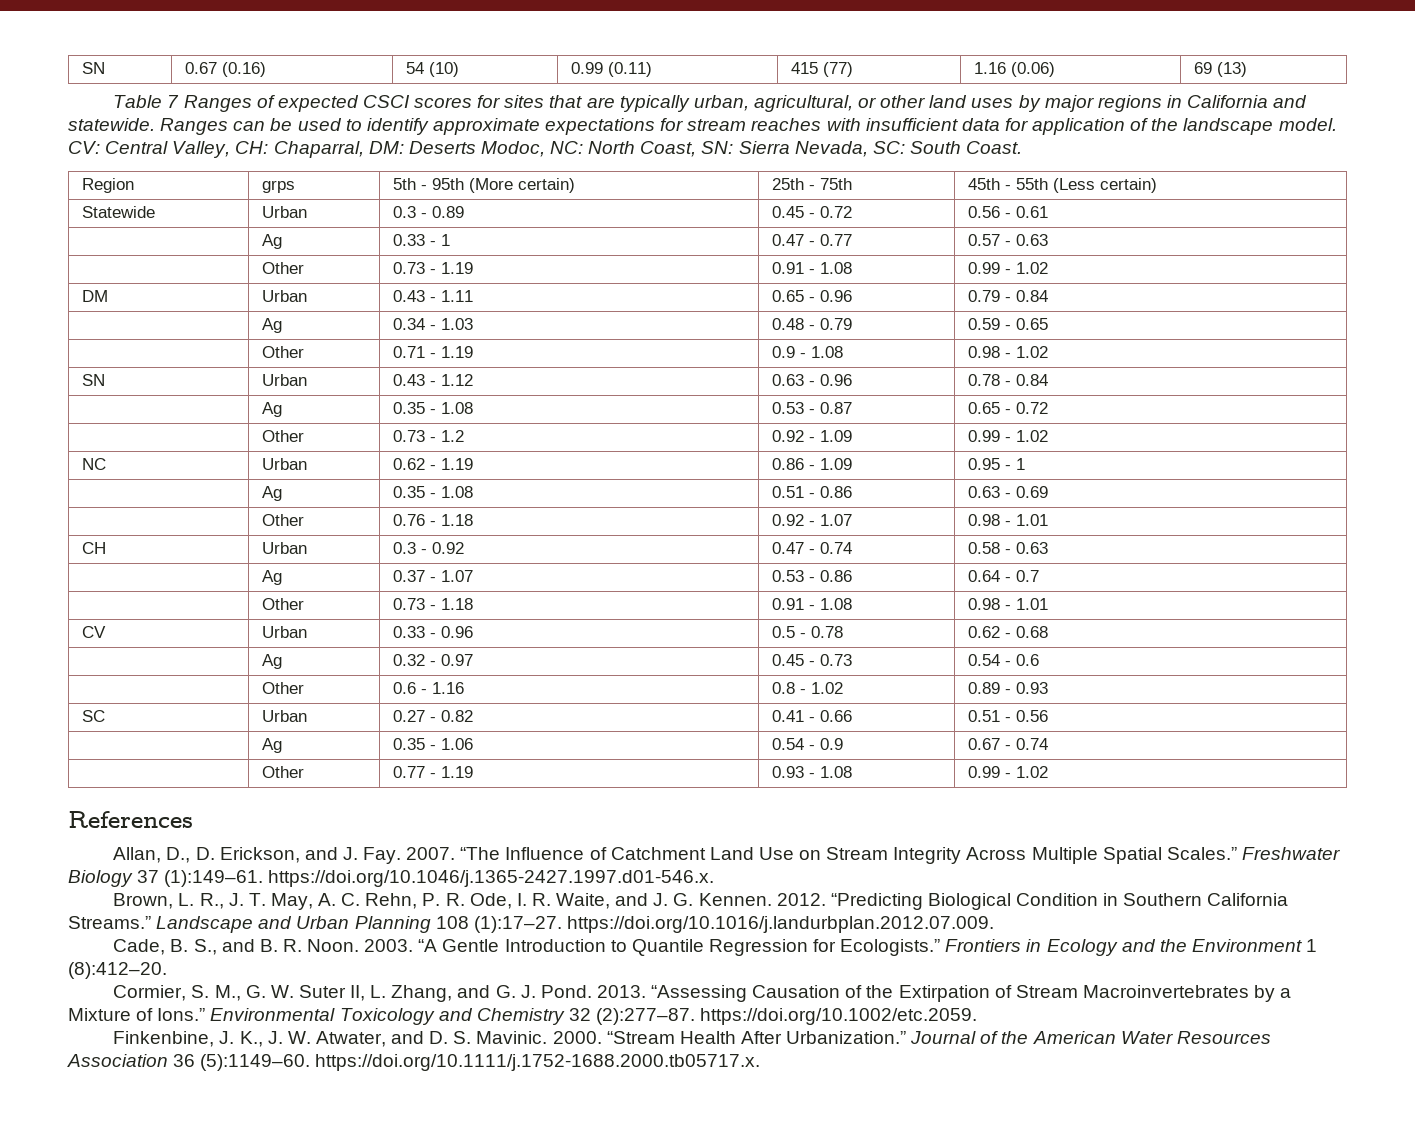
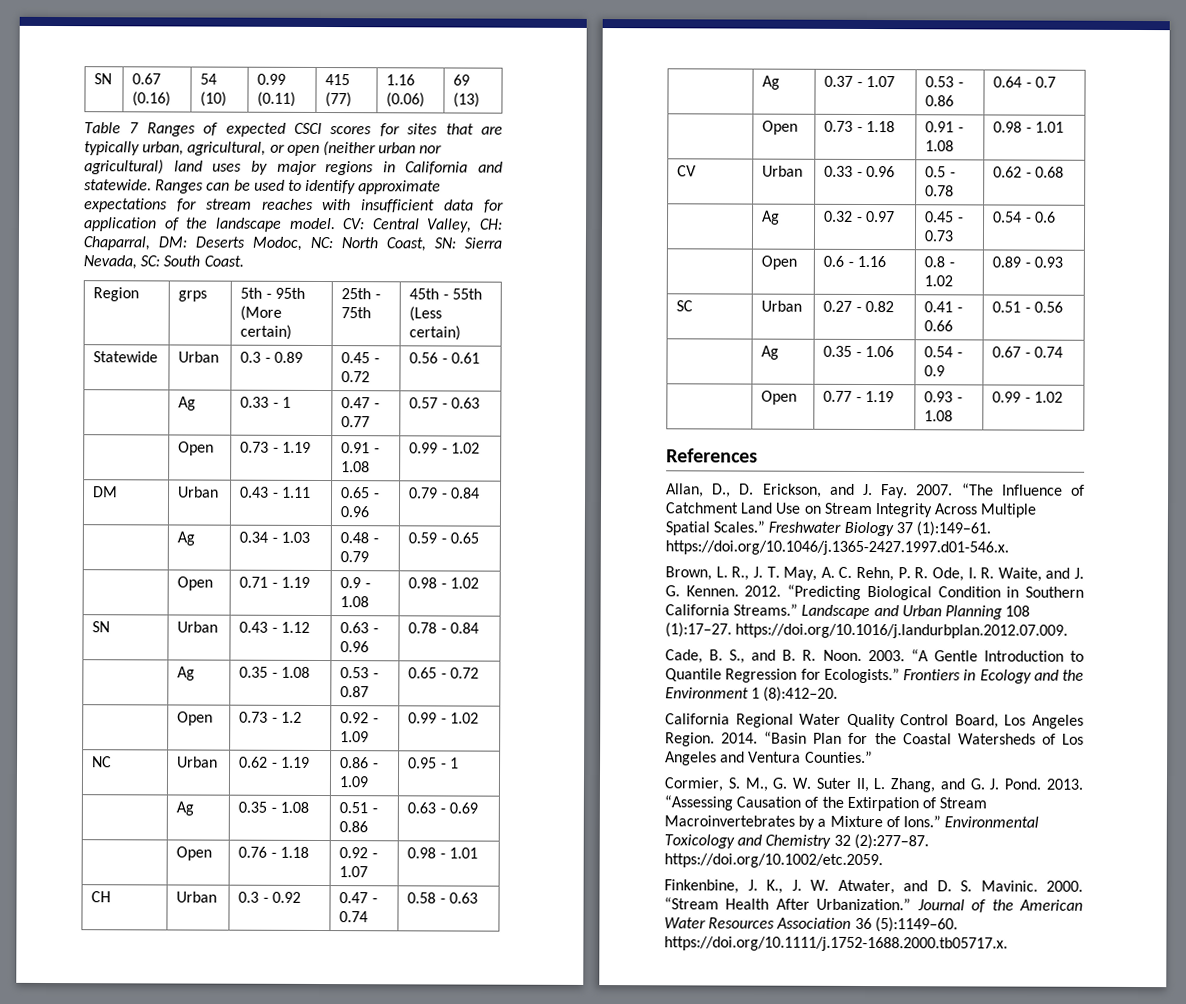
[880,95,926,108] other -> [286,141,443,157] [84,159,164,175] open (neither urban nor agricultural)
[262,262,305,274] Other -> [178,441,215,456] Open
[262,346,305,358] Other -> [177,576,214,591] Open
[262,430,305,442] Other -> [177,711,214,726] Open
[262,514,305,526] Other -> [176,846,213,861] Open
[262,598,305,610] Other -> [762,120,799,135] Open
[262,682,305,694] Other -> [761,255,798,270] Open
[262,766,305,778] Other -> [761,390,798,405] Open
(167, 970) none -> [665,713,1084,729] [665,731,1084,747] [665,750,873,766] // California Regional Water Quality Control Board, Los Angeles Region. 2014. “Basin Plan for the Coastal Watersheds of Los Angeles and Ventura Counties.”

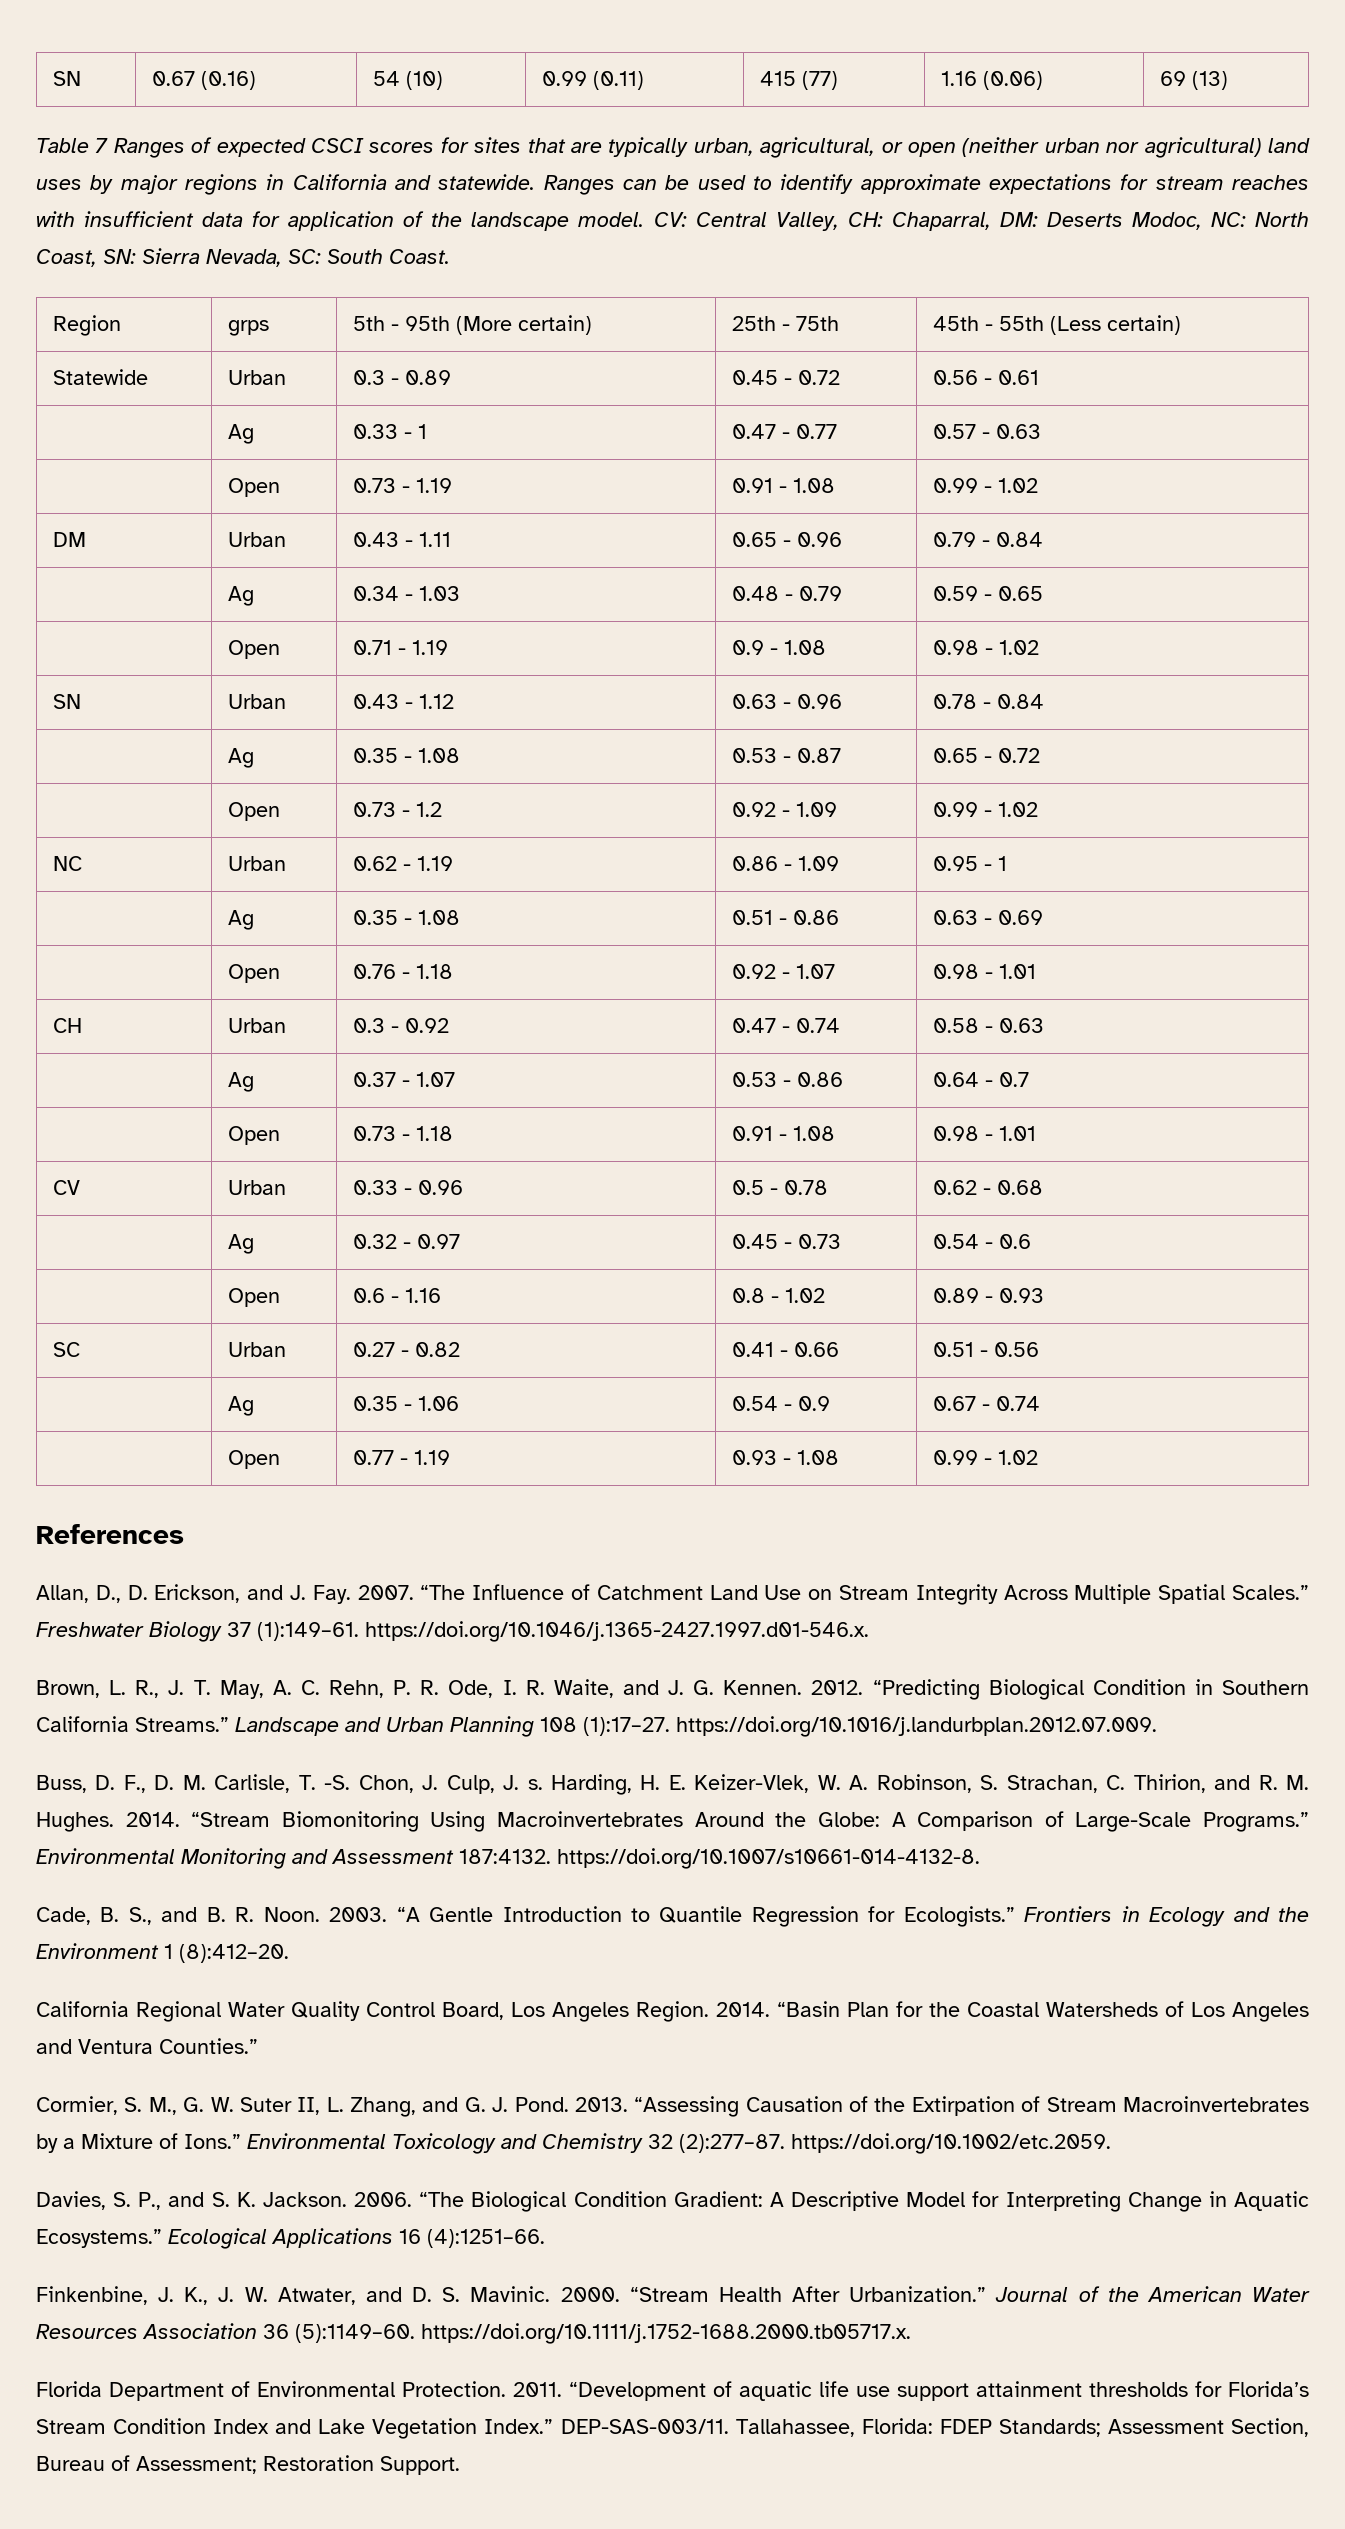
(1069, 631) none -> [36,1774,1310,1795] [36,1811,1309,1832] [36,1848,980,1869] // Buss, D. F., D. M. Carlisle, T. -S. Chon, J. Culp, J. s. Harding, H. E. Keizer-Vlek, W. A. Robinson, S. Strachan, C. Thirion, and R. M. Hughes. 2014. “Stream Biomonitoring Using Macroinvertebrates Around the Globe: A Comparison of Large-Scale Programs.” Environmental Monitoring and Assessment 187:4132. https://doi.org/10.1007/s10661-014-4132-8.
(883, 861) none -> [36,2191,1309,2212] [36,2228,545,2249] // Davies, S. P., and S. K. Jackson. 2006. “The Biological Condition Gradient: A Descriptive Model for Interpreting Change in Aquatic Ecosystems.” Ecological Applications 16 (4):1251–66.
(1008, 944) none -> [36,2381,1309,2401] [36,2418,1310,2439] [36,2455,460,2475] // Florida Department of Environmental Protection. 2011. “Development of aquatic life use support attainment thresholds for Florida’s Stream Condition Index and Lake Vegetation Index.” DEP-SAS-003/11. Tallahassee, Florida: FDEP Standards; Assessment Section, Bureau of Assessment; Restoration Support.

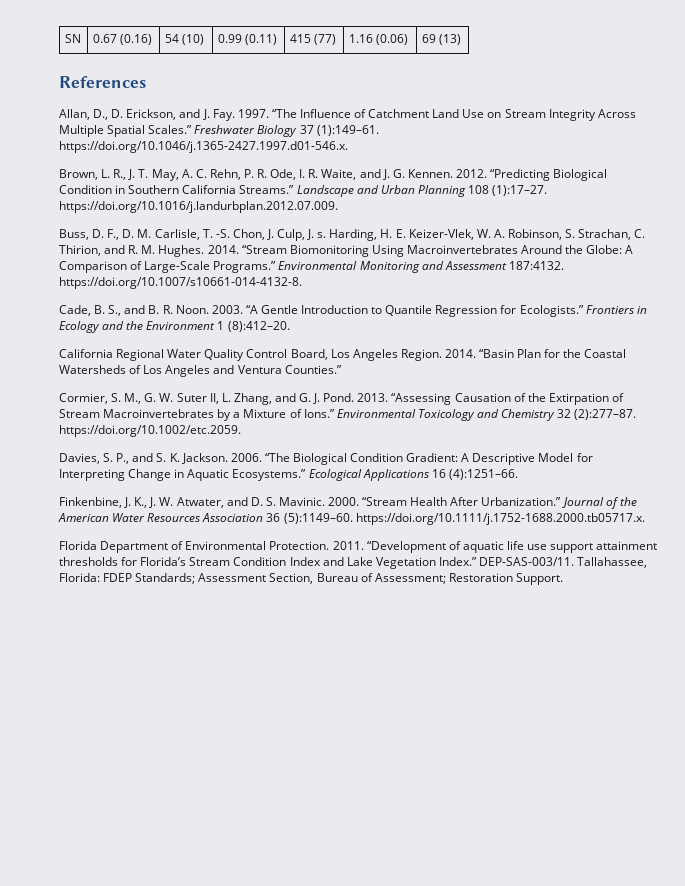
[36,137,1310,158] [36,174,1309,195] [36,211,1309,231] [36,248,450,267] [52,315,121,336] [227,320,269,336] [352,315,592,335] [731,316,839,331] [932,315,1181,335] [52,369,148,385] [227,370,286,385] [352,370,451,385] [731,370,840,385] [932,370,1039,385] [227,424,254,444] [352,424,427,439] [731,424,837,439] [932,424,1041,439] [227,478,280,497] [352,478,452,493] [731,478,835,493] [932,478,1038,493] [52,532,86,547] [227,532,286,547] [352,532,451,547] [731,532,842,547] [932,532,1043,547] [227,586,254,606] [352,586,460,601] [731,586,842,601] [932,586,1043,601] [227,640,280,659] [352,640,448,655] [731,640,826,655] [932,640,1039,655] [52,694,81,709] [227,694,286,709] [352,694,454,709] [731,694,842,709] [932,694,1044,709] [227,748,254,768] [352,748,460,763] [731,748,841,763] [932,748,1040,763] [227,802,280,821] [352,802,442,817] [731,802,837,817] [932,802,1038,817] [52,856,82,871] [227,856,286,871] [352,856,453,871] [731,856,839,871] [932,856,1007,871] [227,910,254,930] [352,910,460,925] [731,910,839,925] [932,910,1043,925] [227,964,280,983] [352,964,453,979] [731,964,835,979] [932,964,1036,979] [52,1018,82,1033] [227,1018,286,1033] [352,1018,449,1033] [731,1018,840,1033] [932,1018,1044,1033] [227,1072,254,1092] [352,1072,455,1087] [731,1072,843,1087] [932,1072,1029,1087] [227,1126,280,1145] [352,1126,453,1141] [731,1126,835,1141] [932,1126,1036,1141] [52,1180,80,1195] [227,1180,286,1195] [352,1180,463,1195] [731,1180,828,1195] [932,1180,1043,1195] [227,1234,254,1254] [352,1234,460,1249] [731,1234,841,1249] [932,1234,1031,1249] [227,1288,280,1307] [352,1288,441,1303] [731,1288,825,1303] [932,1288,1044,1303] [52,1342,80,1357] [227,1342,286,1357] [352,1342,460,1357] [731,1342,839,1357] [932,1342,1039,1357] [227,1396,254,1416] [352,1396,459,1411] [731,1396,830,1411] [932,1396,1040,1411] [227,1450,280,1469] [352,1450,450,1465] [731,1450,839,1465] [932,1450,1038,1465] // Table 7 Ranges of expected CSCI scores for sites that are typically urban, agricultural, or open (neither urban nor agricultural) land uses by major regions in California and statewide. Ranges can be used to identify approximate expectations for stream reaches with insufficient data for application of the landscape model. CV: Central Valley, CH: Chaparral, DM: Deserts Modoc, NC: North Coast, SN: Sierra Nevada, SC: South Coast. // Region | grps | 5th - 95th (More certain) | 25th - 75th | 45th - 55th (Less certain) // Statewide | Urban | 0.3 - 0.89 | 0.45 - 0.72 | 0.56 - 0.61 // | Ag | 0.33 - 1 | 0.47 - 0.77 | 0.57 - 0.63 // | Open | 0.73 - 1.19 | 0.91 - 1.08 | 0.99 - 1.02 // DM | Urban | 0.43 - 1.11 | 0.65 - 0.96 | 0.79 - 0.84 // | Ag | 0.34 - 1.03 | 0.48 - 0.79 | 0.59 - 0.65 // | Open | 0.71 - 1.19 | 0.9 - 1.08 | 0.98 - 1.02 // SN | Urban | 0.43 - 1.12 | 0.63 - 0.96 | 0.78 - 0.84 // | Ag | 0.35 - 1.08 | 0.53 - 0.87 | 0.65 - 0.72 // | Open | 0.73 - 1.2 | 0.92 - 1.09 | 0.99 - 1.02 // NC | Urban | 0.62 - 1.19 | 0.86 - 1.09 | 0.95 - 1 // | Ag | 0.35 - 1.08 | 0.51 - 0.86 | 0.63 - 0.69 // | Open | 0.76 - 1.18 | 0.92 - 1.07 | 0.98 - 1.01 // CH | Urban | 0.3 - 0.92 | 0.47 - 0.74 | 0.58 - 0.63 // | Ag | 0.37 - 1.07 | 0.53 - 0.86 | 0.64 - 0.7 // | Open | 0.73 - 1.18 | 0.91 - 1.08 | 0.98 - 1.01 // CV | Urban | 0.33 - 0.96 | 0.5 - 0.78 | 0.62 - 0.68 // | Ag | 0.32 - 0.97 | 0.45 - 0.73 | 0.54 - 0.6 // | Open | 0.6 - 1.16 | 0.8 - 1.02 | 0.89 - 0.93 // SC | Urban | 0.27 - 0.82 | 0.41 - 0.66 | 0.51 - 0.56 // | Ag | 0.35 - 1.06 | 0.54 - 0.9 | 0.67 - 0.74 // | Open | 0.77 - 1.19 | 0.93 - 1.08 | 0.99 - 1.02 -> (461, 39) none
[357,1585,414,1600] 2007. -> [237,109,269,118] 1997.

